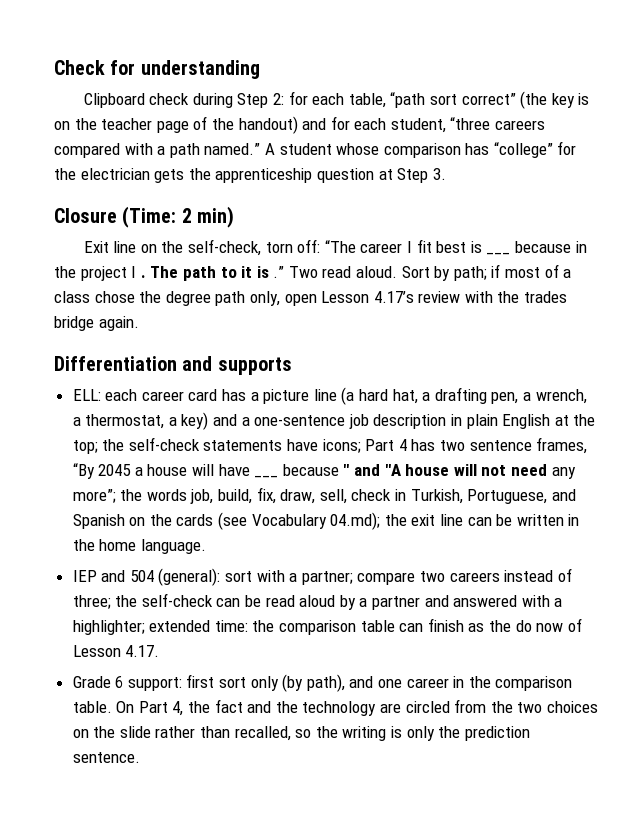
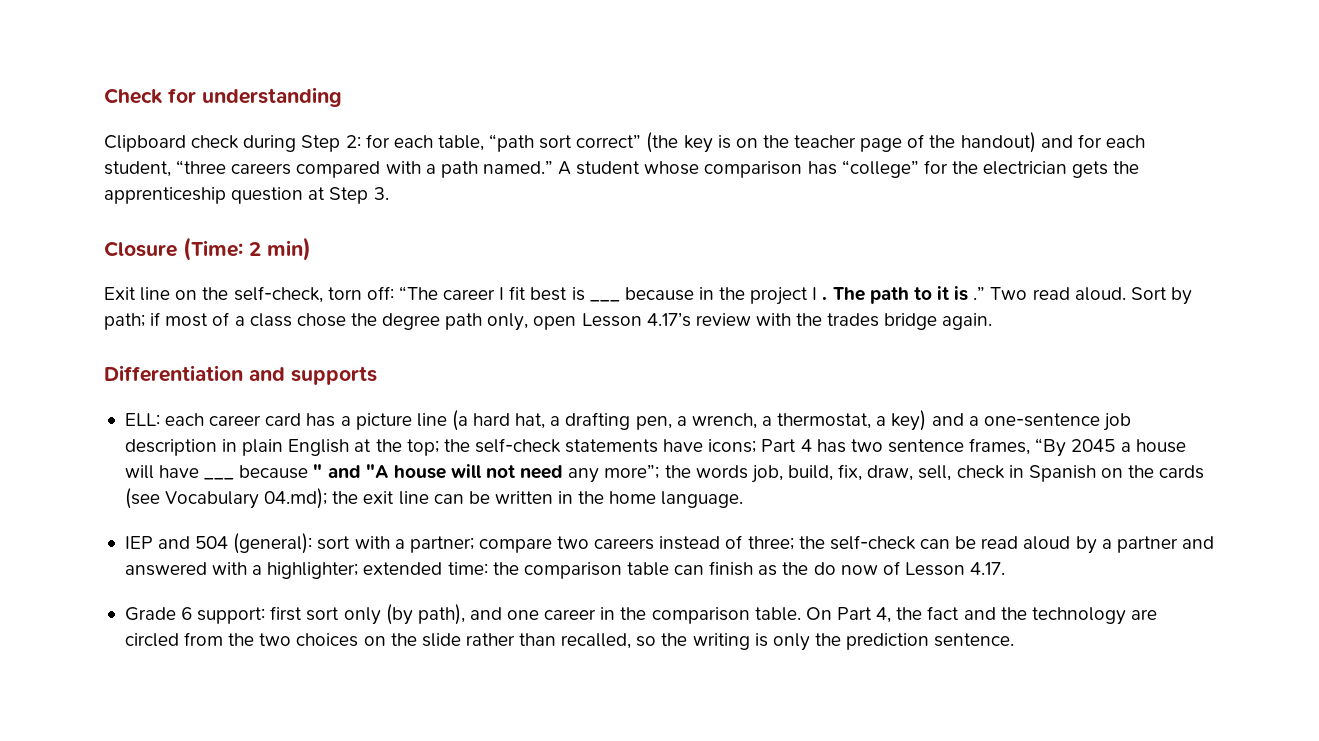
[410,489,576,504] Turkish, Portuguese, and -> (1024, 471) none

